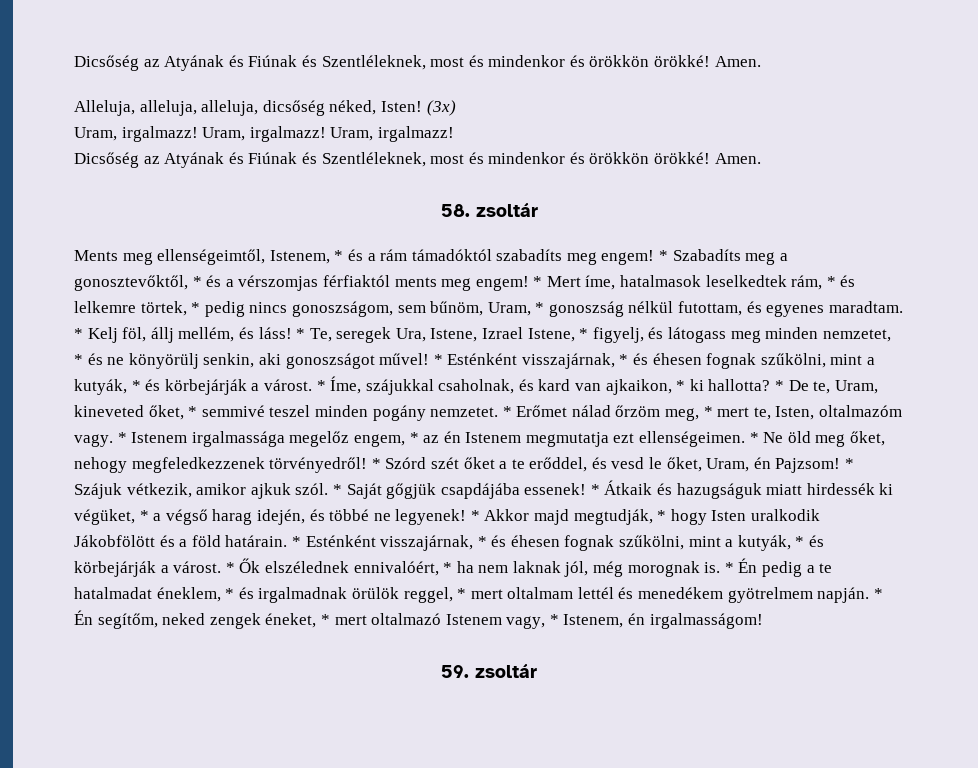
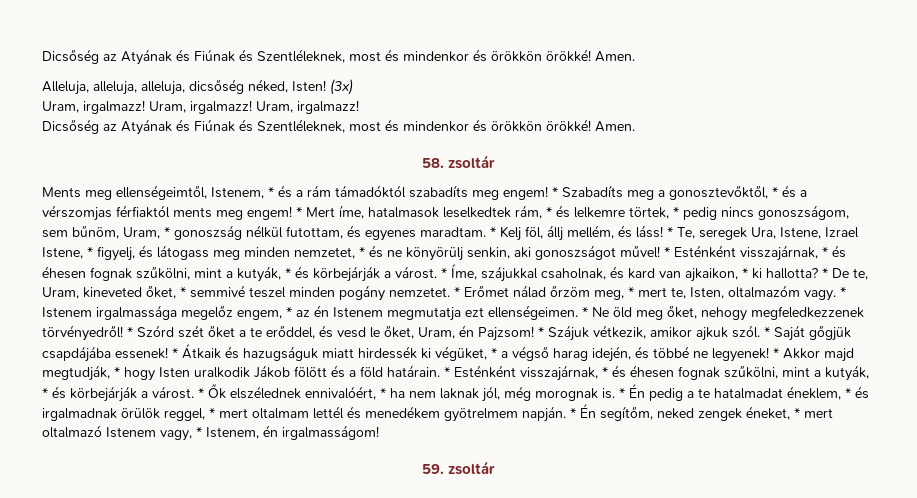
[74,535,155,547] Jákobfölött -> [254,365,327,378] Jákob fölött

